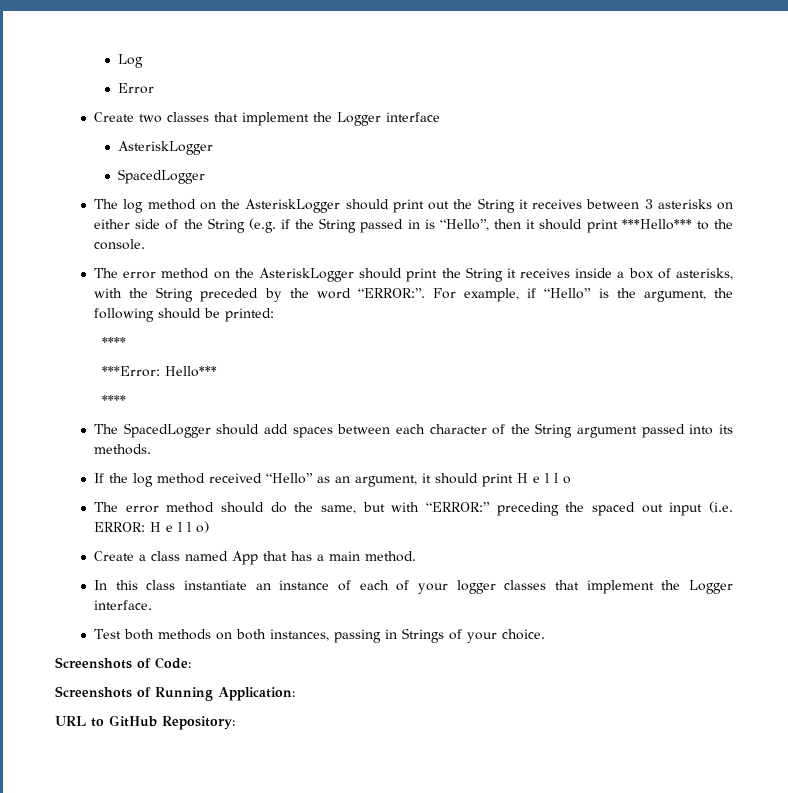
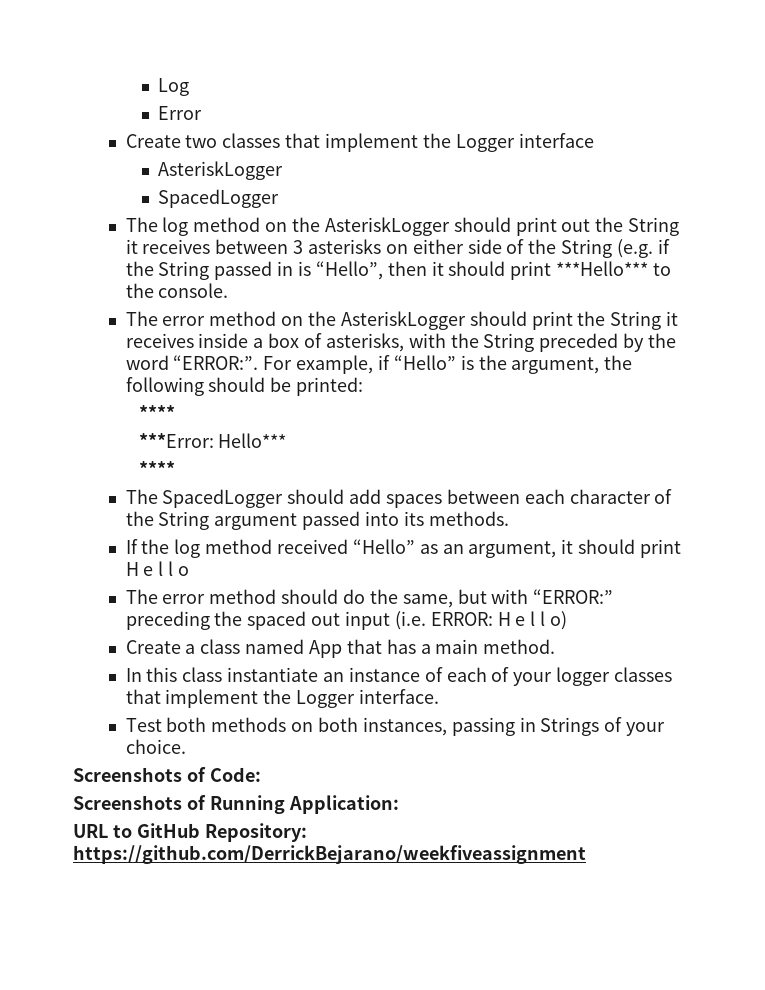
(235, 723) none -> [73,845,586,864] https://github.com/DerrickBejarano/weekfiveassignment

